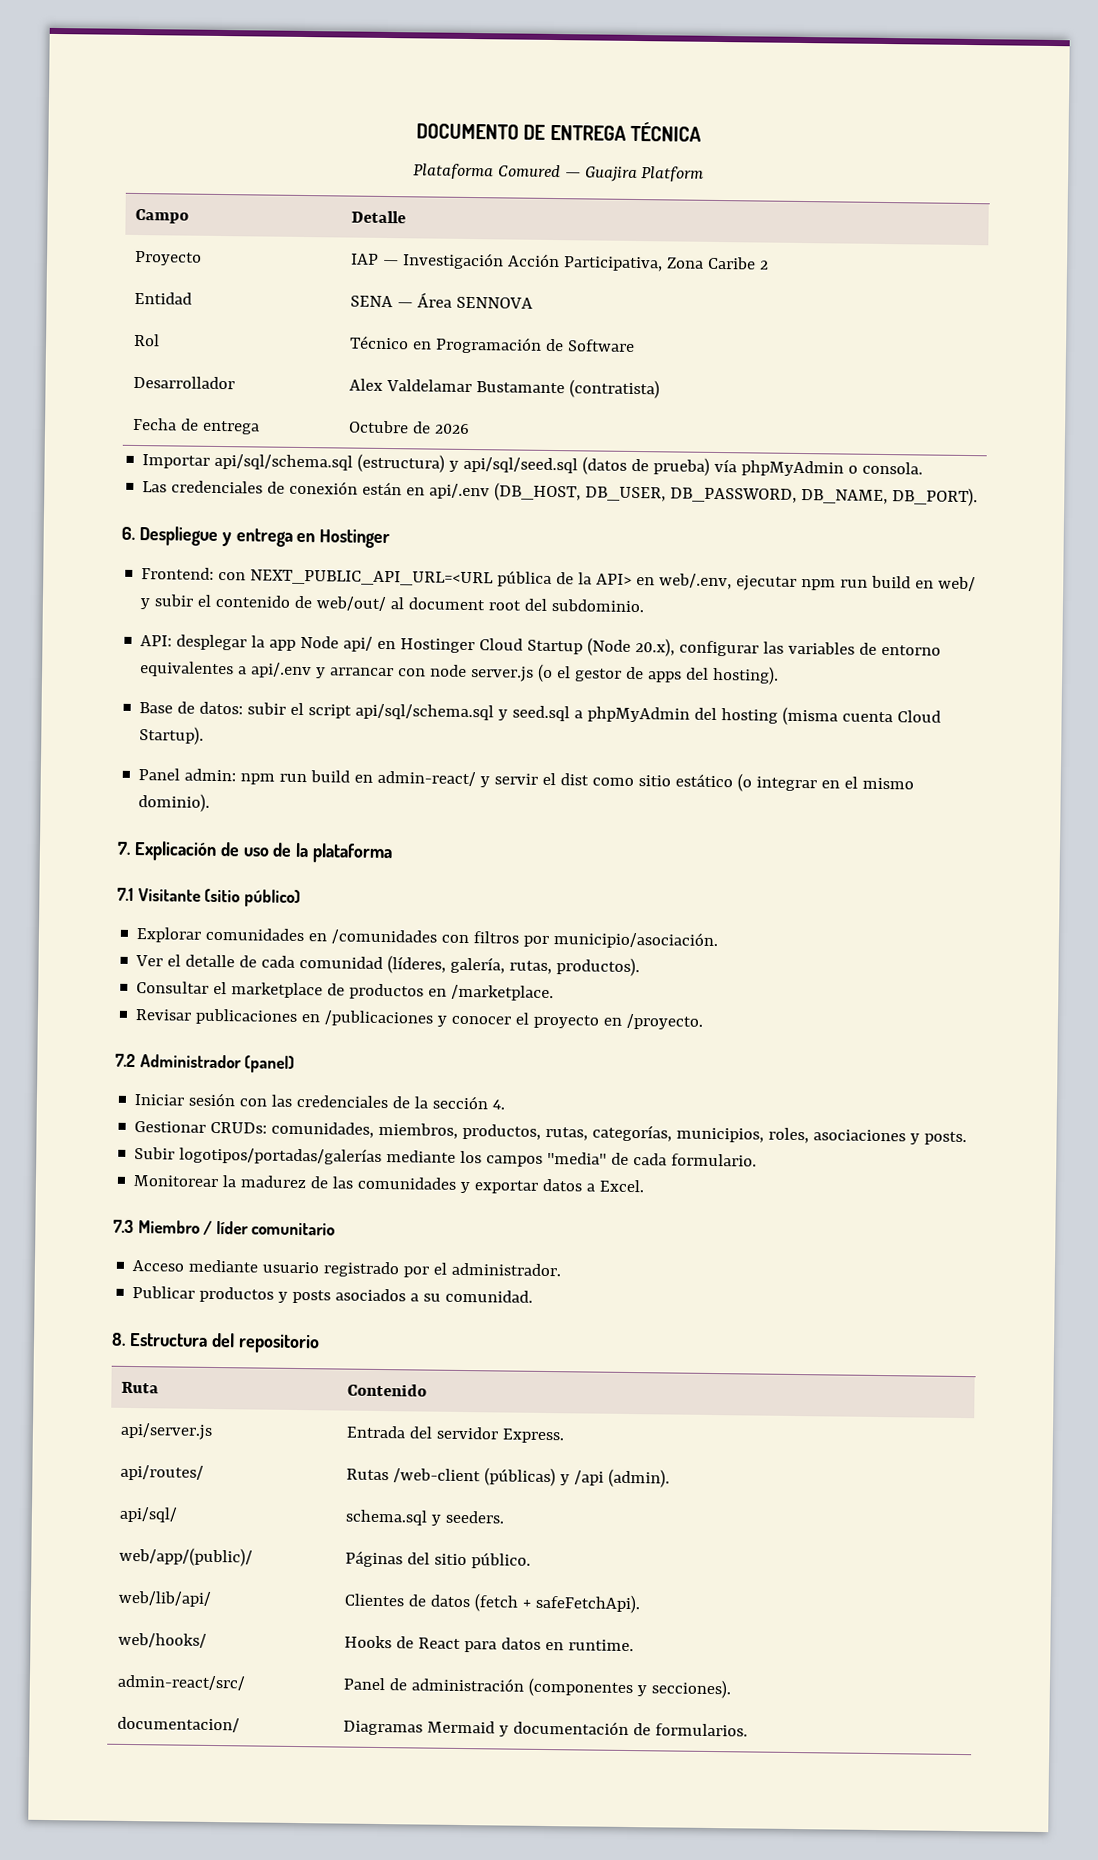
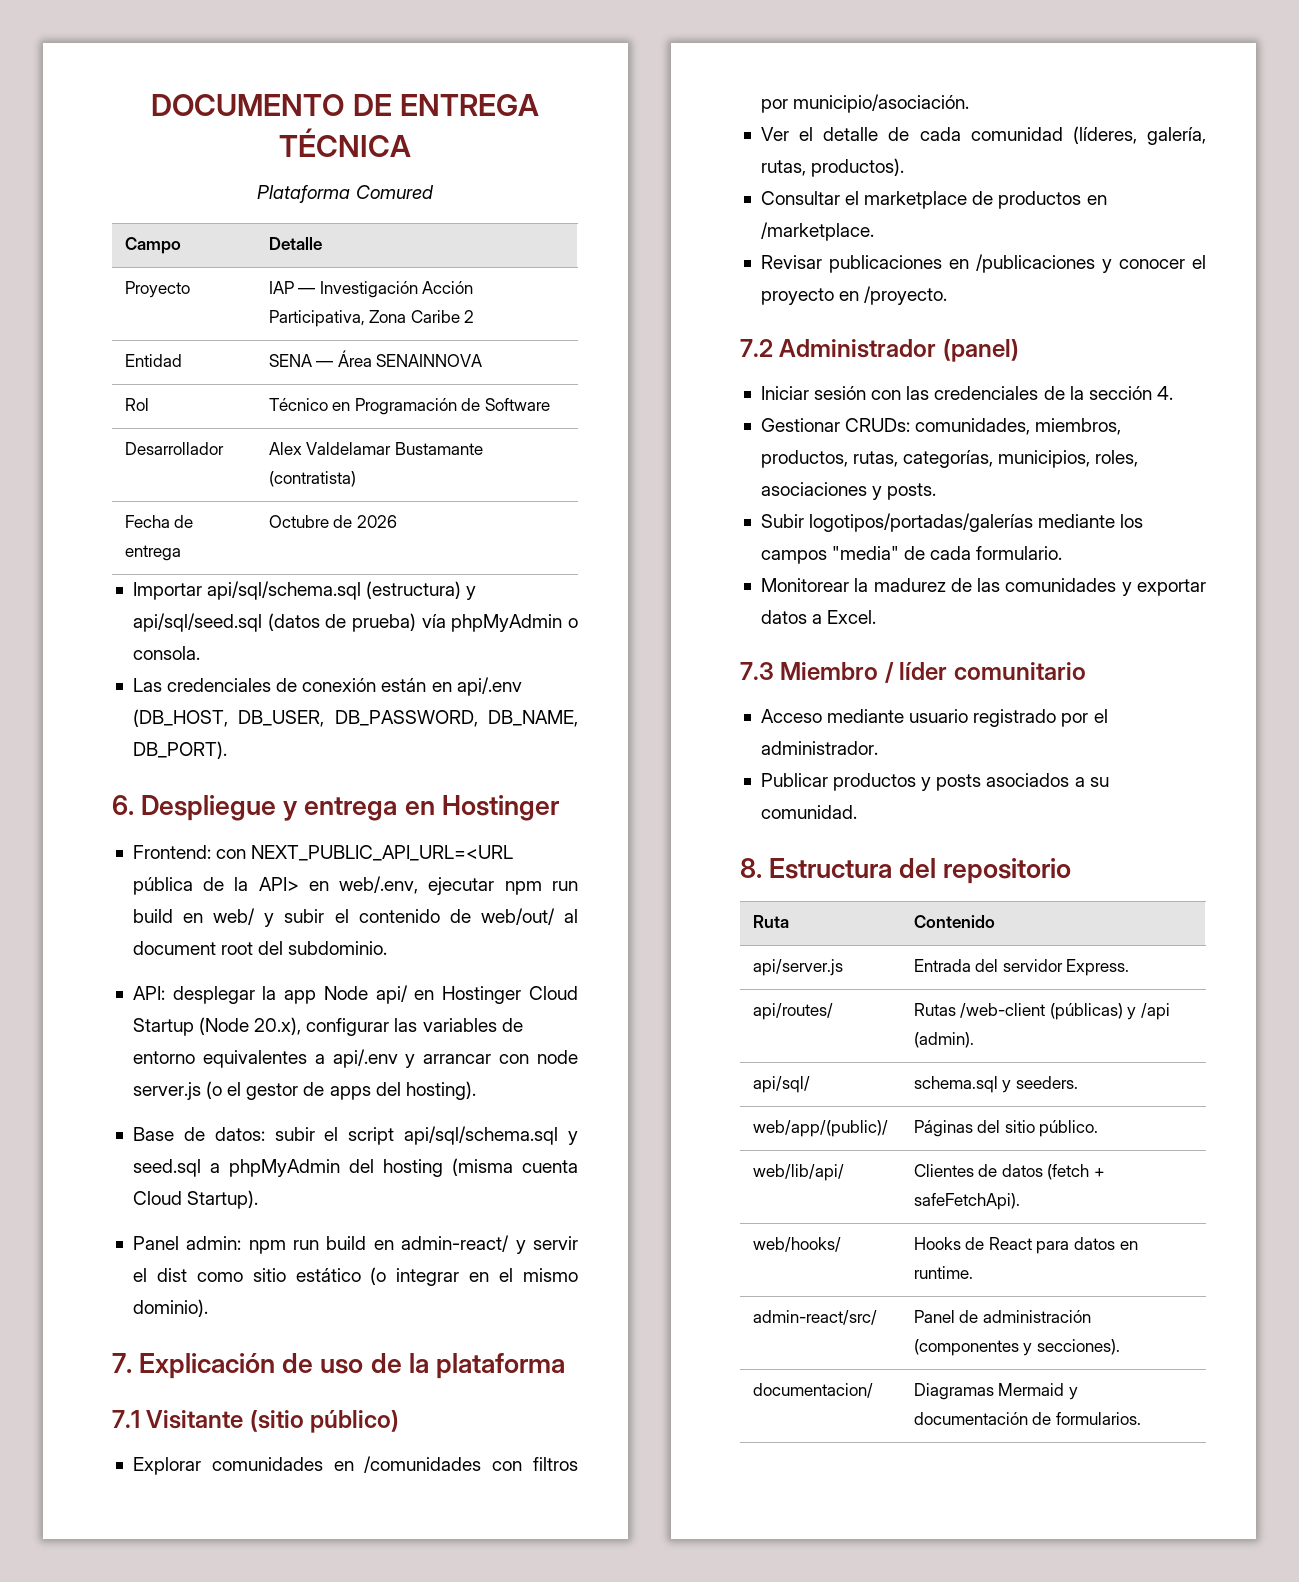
[564,166,705,183] — Guajira Platform -> (434, 192) none
[456,296,534,309] SENNOVA -> [376,354,483,367] SENAINNOVA

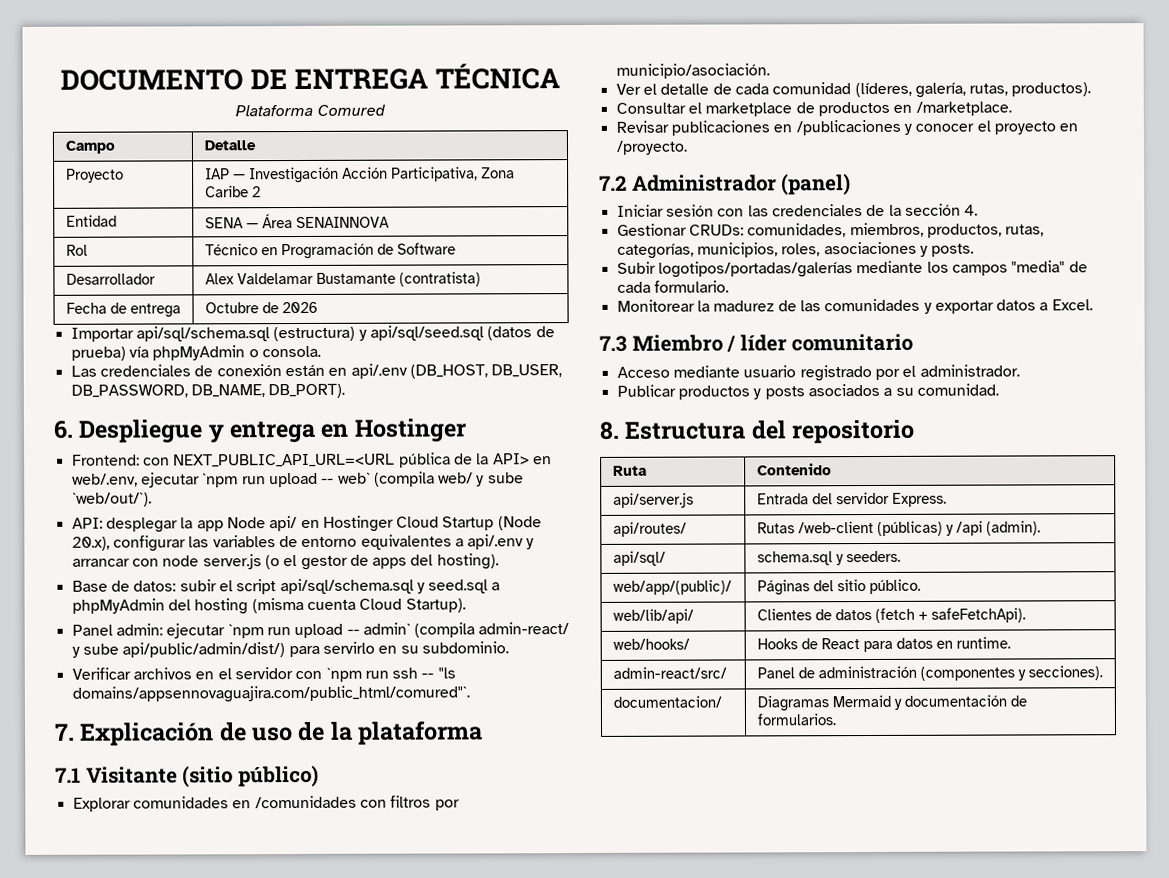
[504,881,578,895] [132,908,578,927] [132,941,388,955] npm run build en web/ y subir el contenido de web/out/ al document root del subdominio. -> [202,471,524,488] [71,492,152,507] `npm run upload -- web` (compila web/ y sube `web/out/`).
[248,1235,578,1254] [132,1267,578,1286] [132,1299,208,1317] npm run build en admin-react/ y servir el dist como sitio estático (o integrar en el mismo dominio). -> [166,622,570,639] [71,641,509,658] [71,667,456,682] [71,685,470,703] ejecutar `npm run upload -- admin` (compila admin-react/ y sube api/public/admin/dist/) para servirlo en su subdominio. // Verificar archivos en el servidor con `npm run ssh -- "ls domains/appsennovaguajira.com/public_html/comured"`.

